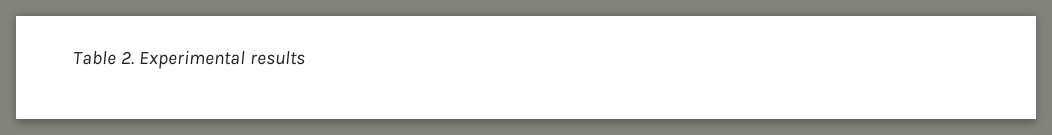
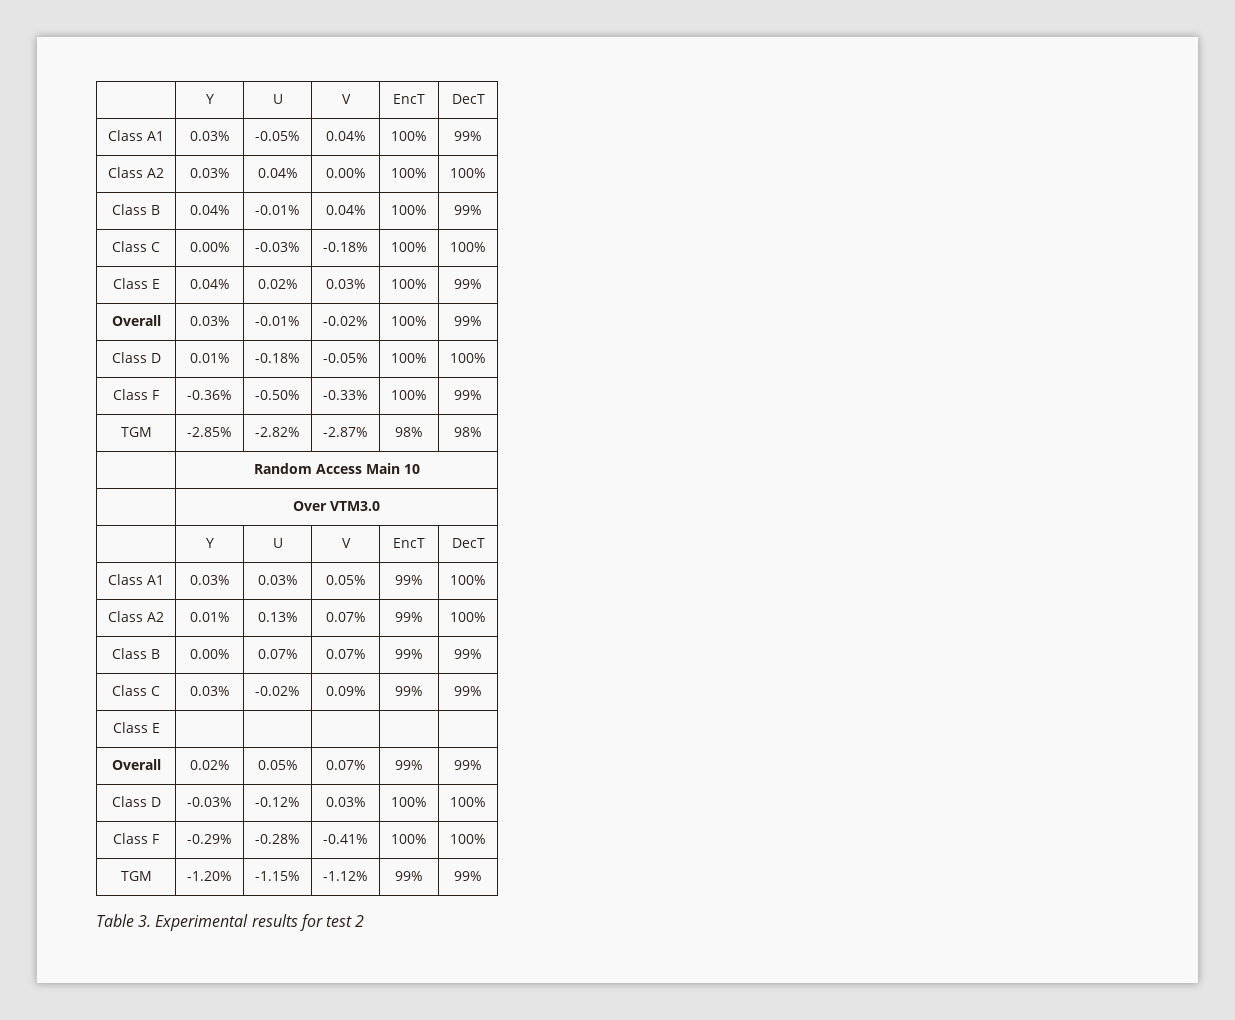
[73,50,306,69] Table 2. Experimental results -> [205,94,214,104] [272,94,283,104] [341,94,351,104] [393,94,425,104] [451,94,485,104] [108,130,164,141] [189,131,230,141] [255,131,300,141] [325,131,366,141] [391,131,427,141] [454,131,482,141] [108,167,164,178] [189,168,230,178] [257,168,298,178] [325,168,366,178] [391,168,427,178] [450,168,486,178] [112,204,160,215] [189,205,230,215] [255,205,300,215] [325,205,366,215] [391,205,427,215] [454,205,482,215] [112,241,160,252] [189,242,230,252] [255,242,300,252] [323,242,368,252] [391,242,427,252] [450,242,486,252] [112,278,160,289] [189,279,230,289] [257,279,298,289] [325,279,366,289] [391,279,427,289] [454,279,482,289] [111,315,161,326] [189,316,230,326] [255,316,300,326] [323,316,368,326] [391,316,427,326] [454,316,482,326] [111,352,161,363] [189,353,230,363] [255,353,300,363] [323,353,368,363] [391,353,427,363] [450,353,486,363] [113,389,159,400] [187,390,232,400] [255,390,300,400] [323,390,368,400] [391,390,427,400] [454,390,482,400] [120,427,152,437] [187,427,232,437] [255,427,300,437] [323,427,368,437] [395,427,423,437] [454,427,482,437] [253,463,420,474] [293,501,380,511] [205,538,214,548] [272,538,283,548] [341,538,351,548] [393,538,425,548] [451,538,485,548] [108,574,164,585] [189,575,230,585] [257,575,298,585] [325,575,366,585] [395,575,423,585] [450,575,486,585] [108,611,164,622] [189,612,230,622] [257,612,298,622] [325,612,366,622] [395,612,423,622] [450,612,486,622] [112,648,160,659] [189,649,230,659] [257,649,298,659] [325,649,366,659] [395,649,423,659] [454,649,482,659] [112,685,160,696] [189,686,230,696] [255,686,300,696] [325,686,366,696] [395,686,423,696] [454,686,482,696] [112,722,160,733] [111,759,161,770] [189,760,230,770] [257,760,298,770] [325,760,366,770] [395,760,423,770] [454,760,482,770] [111,796,161,807] [187,797,232,807] [255,797,300,807] [325,797,366,807] [391,797,427,807] [450,797,486,807] [113,833,159,844] [187,834,232,844] [255,834,300,844] [323,834,368,844] [391,834,427,844] [450,834,486,844] [120,871,152,881] [187,871,232,881] [255,871,300,881] [323,871,368,881] [395,871,423,881] [454,871,482,881] [96,914,365,931] | Y | U | V | EncT | DecT // Class A1 | 0.03% | -0.05% | 0.04% | 100% | 99% // Class A2 | 0.03% | 0.04% | 0.00% | 100% | 100% // Class B | 0.04% | -0.01% | 0.04% | 100% | 99% // Class C | 0.00% | -0.03% | -0.18% | 100% | 100% // Class E | 0.04% | 0.02% | 0.03% | 100% | 99% // Overall | 0.03% | -0.01% | -0.02% | 100% | 99% // Class D | 0.01% | -0.18% | -0.05% | 100% | 100% // Class F | -0.36% | -0.50% | -0.33% | 100% | 99% // TGM | -2.85% | -2.82% | -2.87% | 98% | 98% // | Random Access Main 10 // | Over VTM3.0 // | Y | U | V | EncT | DecT // Class A1 | 0.03% | 0.03% | 0.05% | 99% | 100% // Class A2 | 0.01% | 0.13% | 0.07% | 99% | 100% // Class B | 0.00% | 0.07% | 0.07% | 99% | 99% // Class C | 0.03% | -0.02% | 0.09% | 99% | 99% // Class E | | | | | // Overall | 0.02% | 0.05% | 0.07% | 99% | 99% // Class D | -0.03% | -0.12% | 0.03% | 100% | 100% // Class F | -0.29% | -0.28% | -0.41% | 100% | 100% // TGM | -1.20% | -1.15% | -1.12% | 99% | 99% // Table 3. Experimental results for test 2

